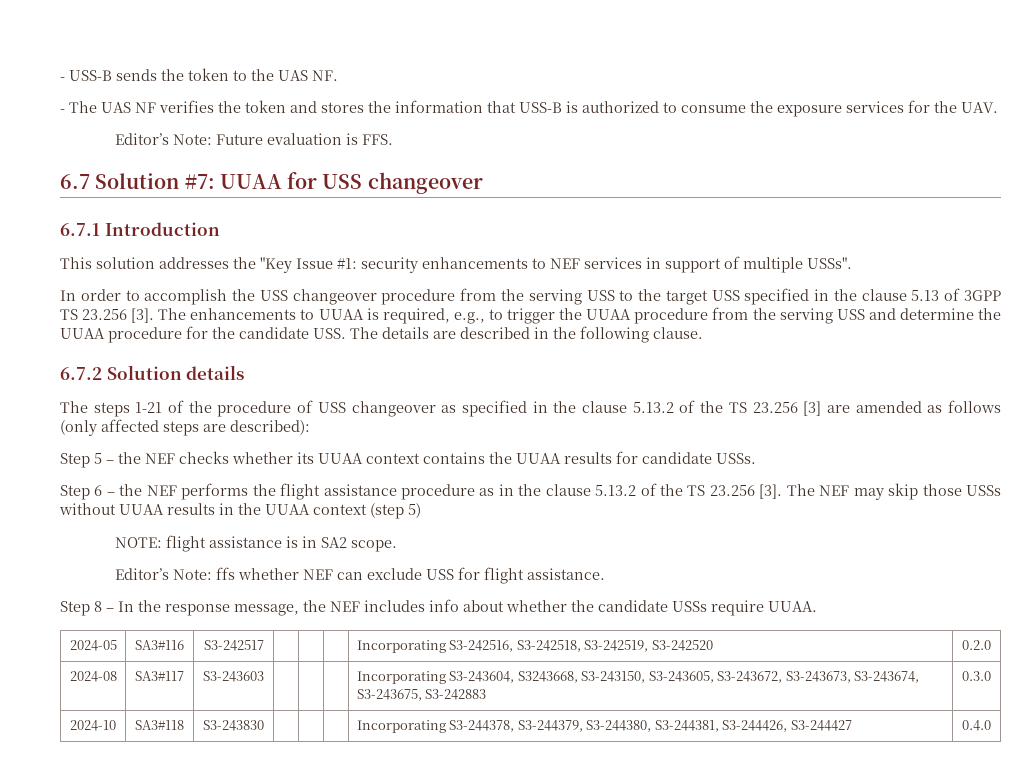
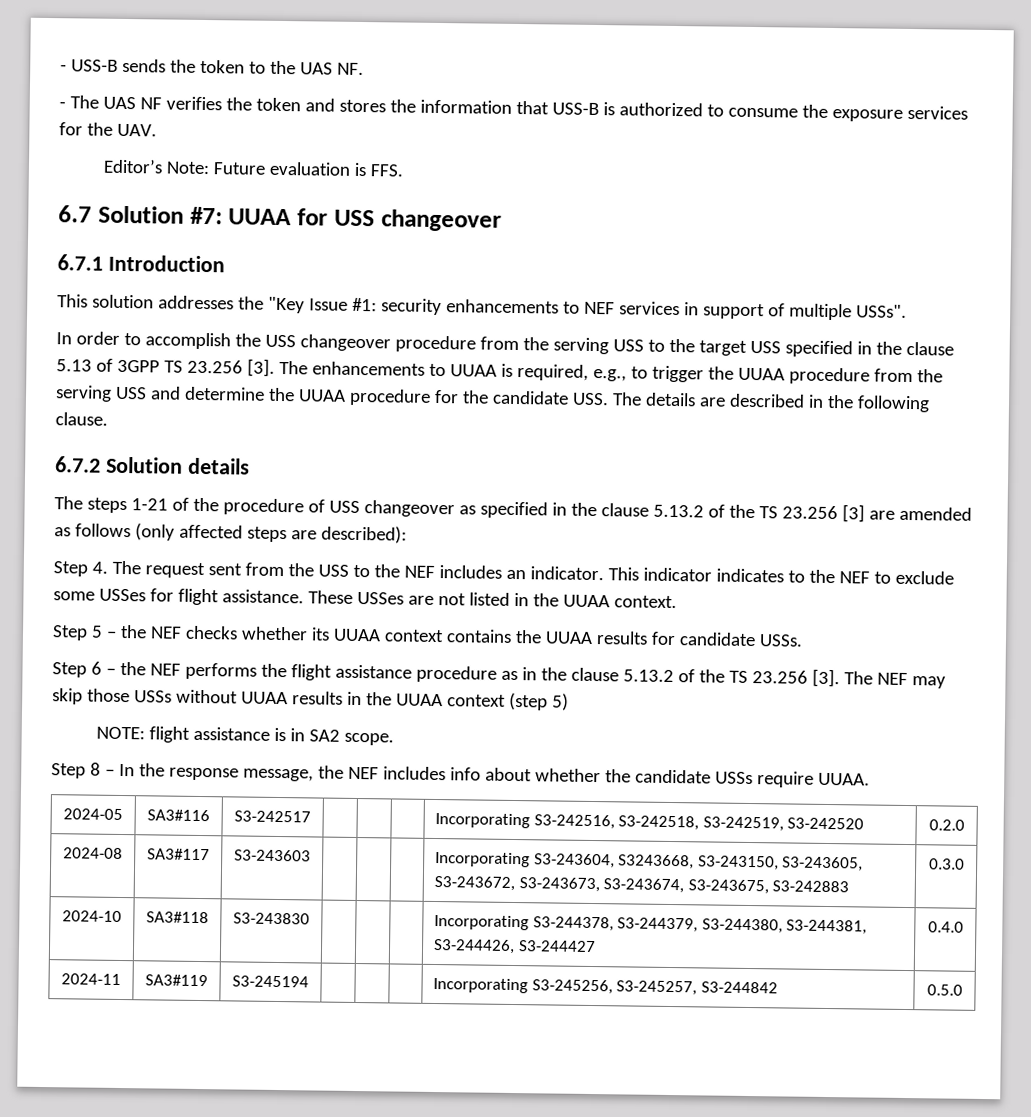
(310, 427) none -> [53,560,954,585] [53,588,677,609] // Step 4. The request sent from the USS to the NEF includes an indicator. This indicator indicates to the NEF to exclude some USSes for flight assistance. These USSes are not listed in the UUAA context.
[115,567,606,584] // Editor’s Note: ffs whether NEF can exclude USS for flight assistance. -> (394, 739) none
(991, 725) none -> [61,973,121,986] [145,974,208,987] [232,975,309,988] [433,977,778,996] [926,984,963,996] // 2024-11 | SA3#119 | S3-245194 | | | | Incorporating S3-245256, S3-245257, S3-244842 | 0.5.0

